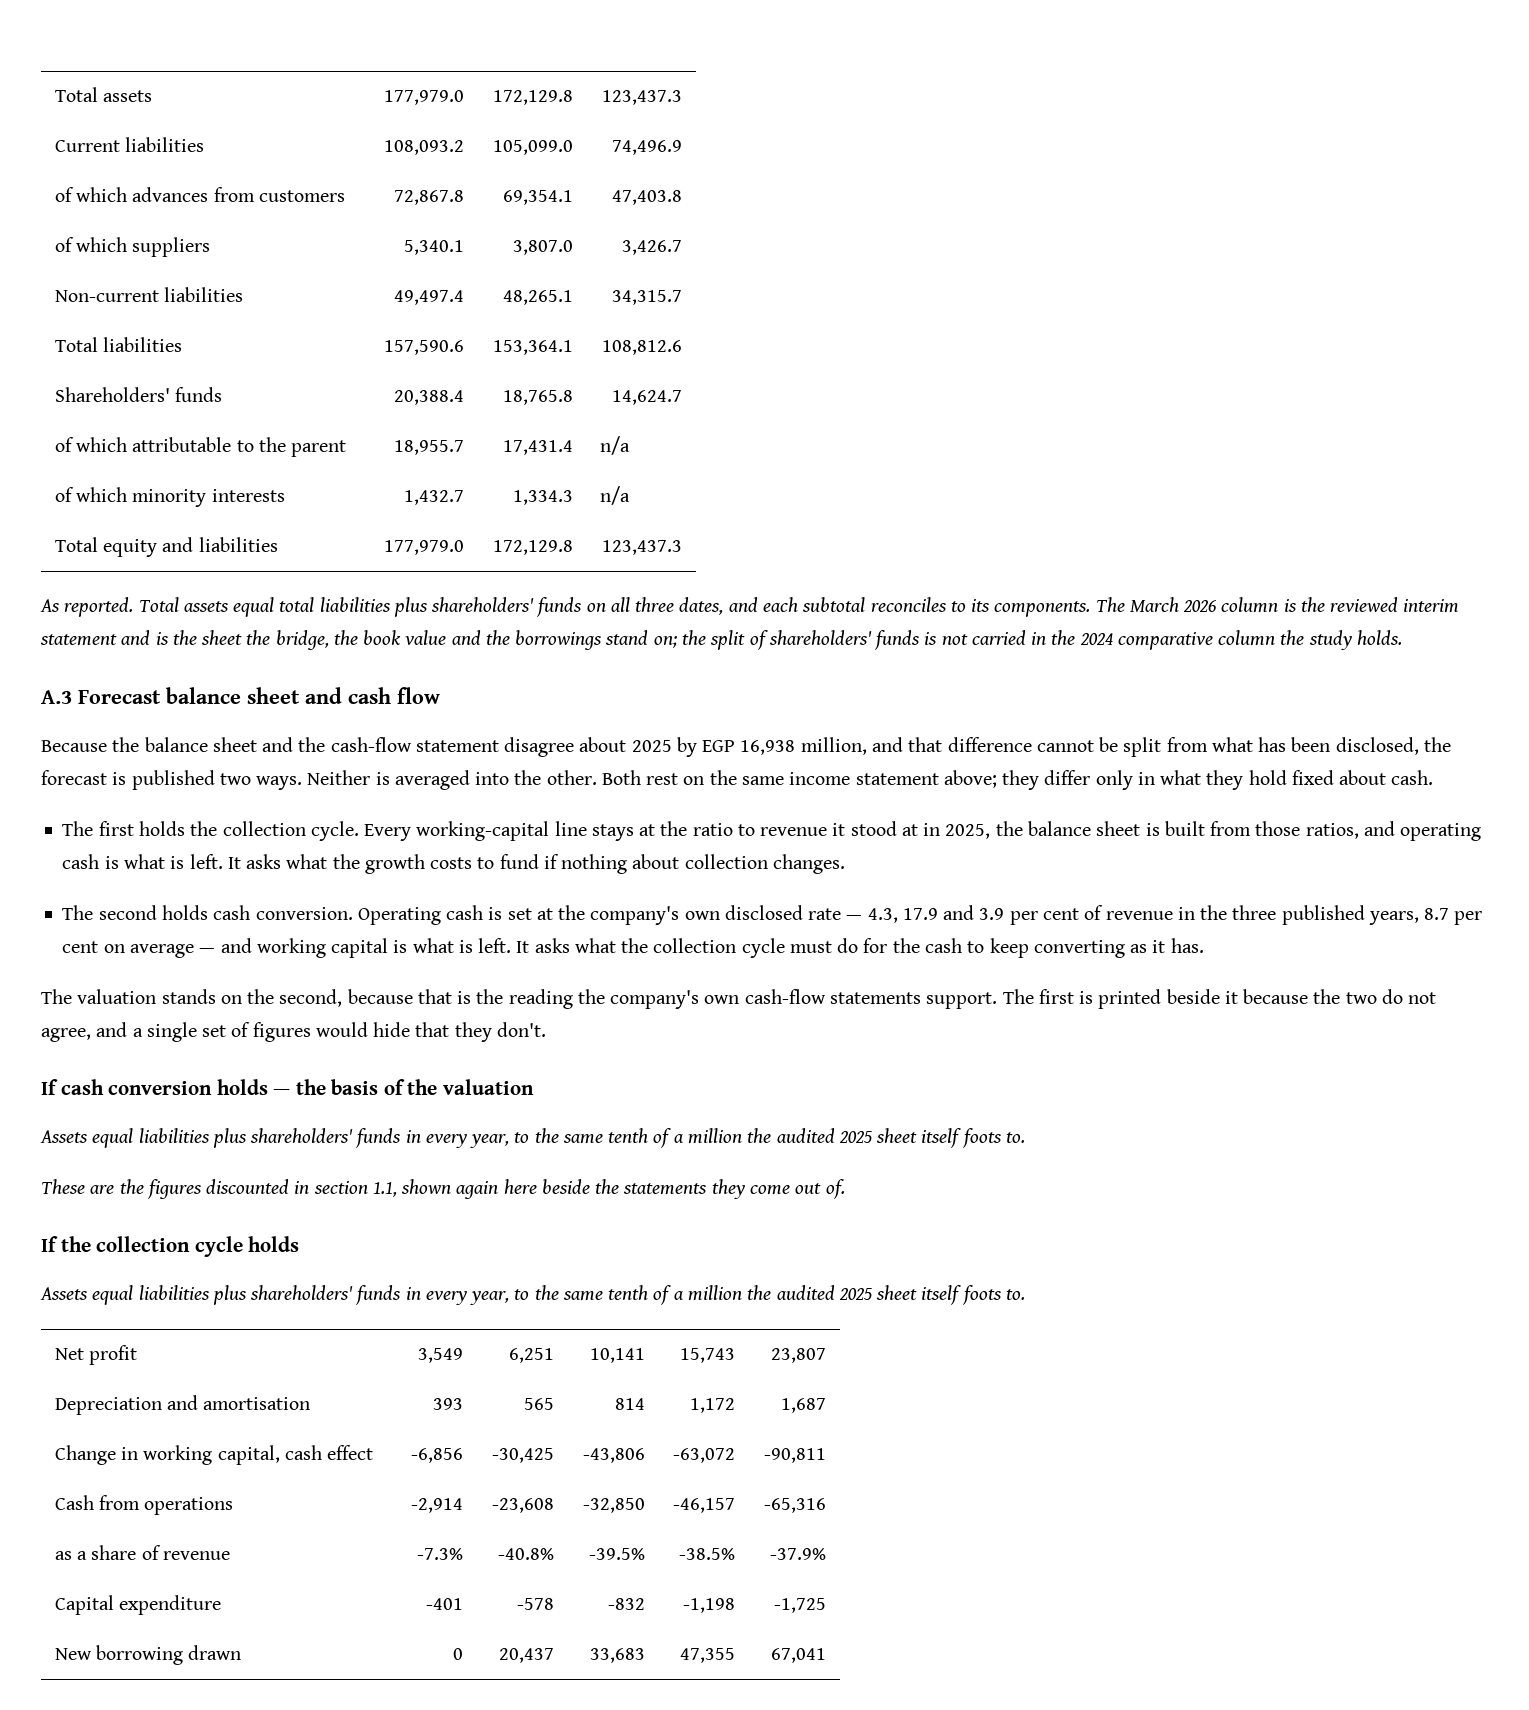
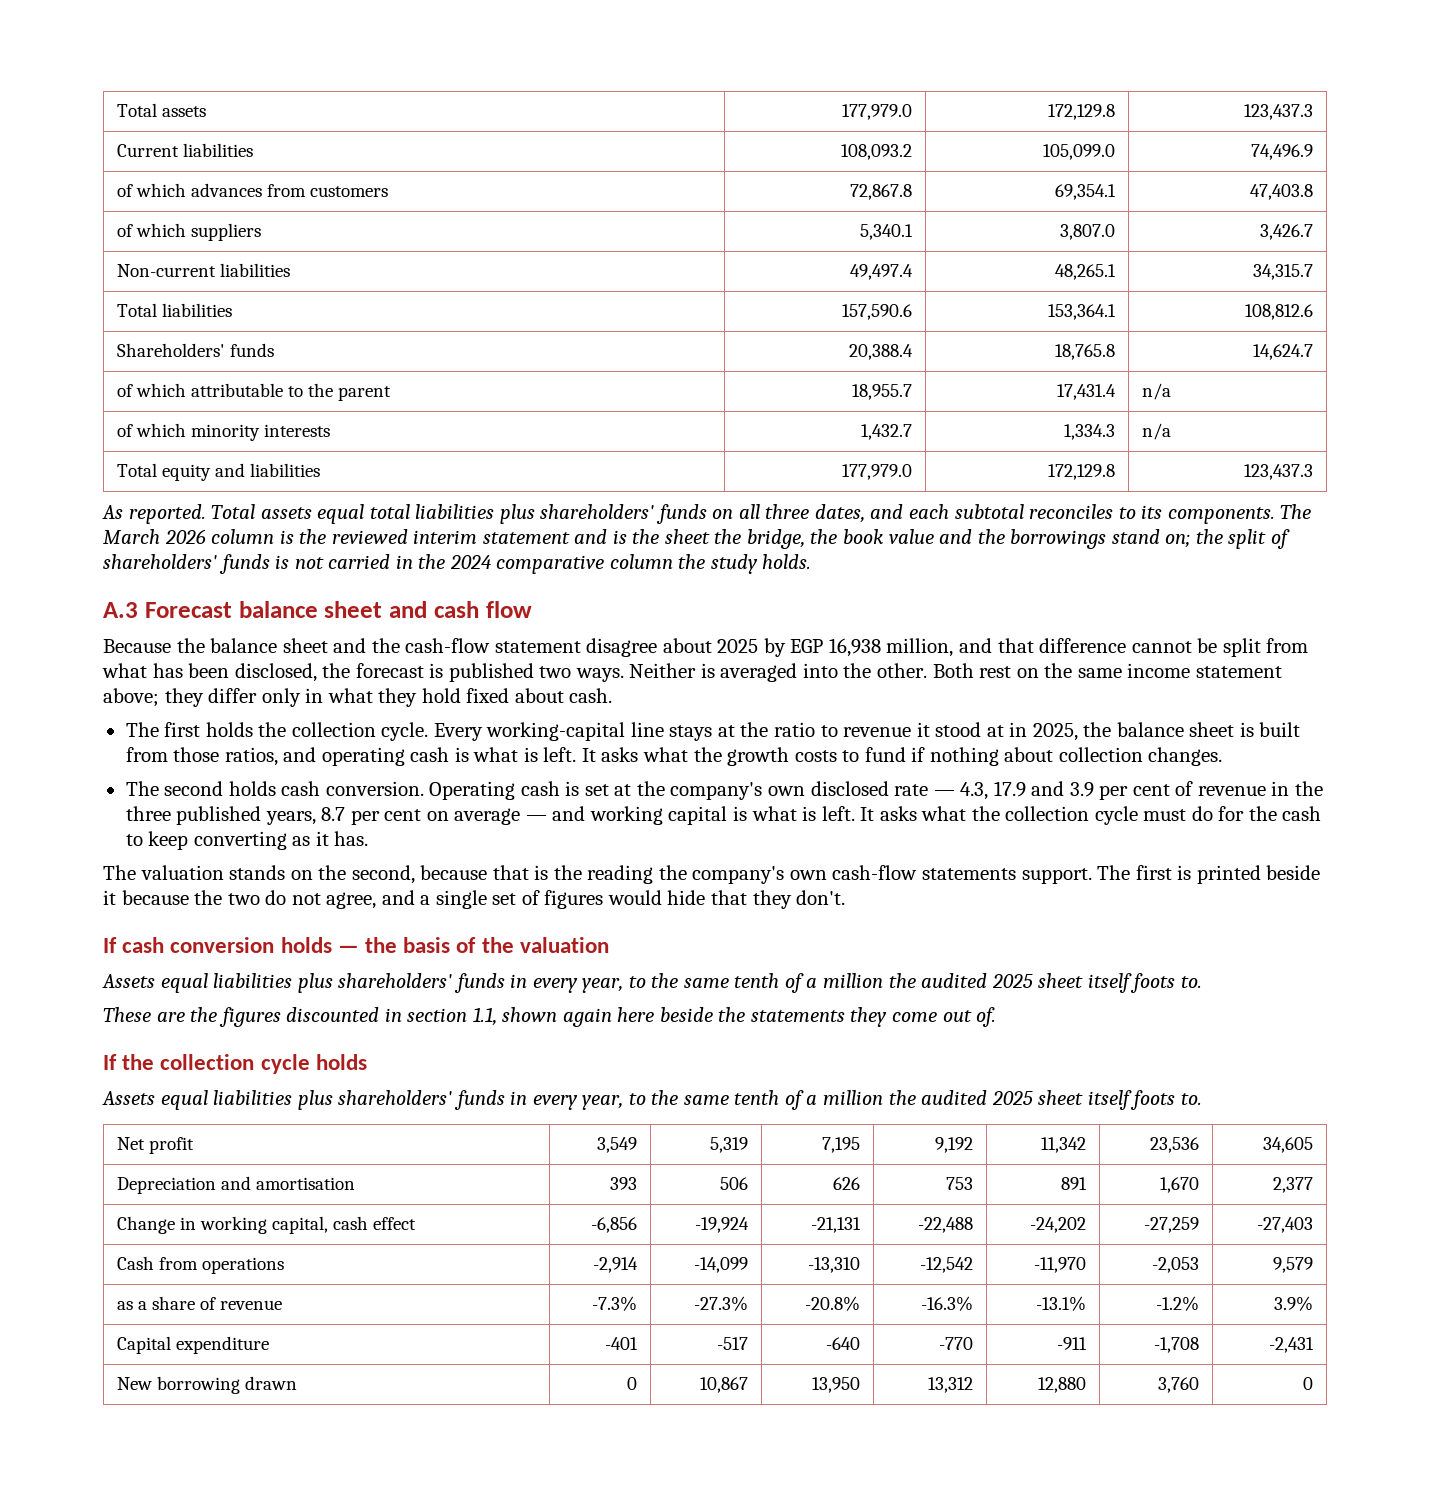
[509,1348,555,1363] [590,1348,646,1363] [680,1348,736,1363] [771,1348,827,1363] [54,1395,311,1415] [433,1398,464,1410] [524,1398,555,1410] [615,1398,646,1410] [690,1398,736,1413] [781,1398,827,1413] 6,251 | 10,141 | 15,743 | 23,807 // Depreciation and amortisation | 393 | 565 | 814 | 1,172 | 1,687 -> [709,1137,748,1153] [821,1137,860,1153] [934,1137,973,1153] [1040,1137,1086,1153] [1149,1137,1199,1153] [1262,1137,1313,1153] [117,1176,356,1194] [609,1177,637,1190] [719,1177,748,1190] [832,1177,860,1190] [945,1177,973,1190] [1060,1177,1087,1190] [1159,1177,1199,1193] [1272,1177,1313,1193] 5,319 | 7,195 | 9,192 | 11,342 | 23,536 | 34,605 // Depreciation and amortisation | 393 | 506 | 626 | 753 | 891 | 1,670 | 2,377
[492,1448,555,1463] [583,1448,646,1463] [673,1448,736,1463] [764,1448,827,1463] [54,1495,234,1515] [411,1498,464,1513] [492,1498,555,1513] [583,1498,646,1513] [673,1498,736,1513] [764,1498,827,1513] -30,425 | -43,806 | -63,072 | -90,811 // Cash from operations | -2,914 | -23,608 | -32,850 | -46,157 | -65,316 -> [694,1217,749,1233] [810,1217,861,1233] [917,1217,973,1233] [1029,1217,1086,1233] [1143,1217,1199,1233] [1256,1217,1313,1233] [117,1256,285,1274] [592,1257,638,1273] [693,1257,748,1273] [807,1257,860,1273] [919,1257,973,1273] [1033,1257,1086,1273] [1151,1257,1199,1273] [1272,1257,1313,1273] -19,924 | -21,131 | -22,488 | -24,202 | -27,259 | -27,403 // Cash from operations | -2,914 | -14,099 | -13,310 | -12,542 | -11,970 | -2,053 | 9,579
[498,1548,555,1560] [589,1548,646,1560] [679,1548,736,1560] [770,1548,827,1560] [54,1595,222,1615] [426,1598,464,1610] [517,1598,555,1610] [608,1598,646,1610] [683,1598,736,1613] [774,1598,827,1613] [54,1645,242,1665] [453,1648,464,1660] [499,1648,555,1663] [590,1648,646,1663] [680,1648,736,1663] [771,1648,827,1663] -40.8% | -39.5% | -38.5% | -37.9% // Capital expenditure | -401 | -578 | -832 | -1,198 | -1,725 // New borrowing drawn | 0 | 20,437 | 33,683 | 47,355 | 67,041 -> [693,1296,748,1311] [804,1296,860,1311] [920,1296,973,1311] [1035,1296,1086,1311] [1155,1296,1199,1311] [1273,1296,1313,1311] [117,1336,270,1354] [604,1337,638,1350] [716,1337,748,1350] [825,1337,860,1350] [938,1337,973,1350] [1056,1337,1087,1350] [1153,1337,1199,1353] [1268,1337,1314,1353] [117,1376,298,1394] [626,1377,637,1390] [699,1377,748,1393] [811,1377,860,1393] [927,1377,973,1393] [1037,1377,1086,1393] [1157,1377,1199,1393] [1302,1377,1313,1390] -27.3% | -20.8% | -16.3% | -13.1% | -1.2% | 3.9% // Capital expenditure | -401 | -517 | -640 | -770 | -911 | -1,708 | -2,431 // New borrowing drawn | 0 | 10,867 | 13,950 | 13,312 | 12,880 | 3,760 | 0

